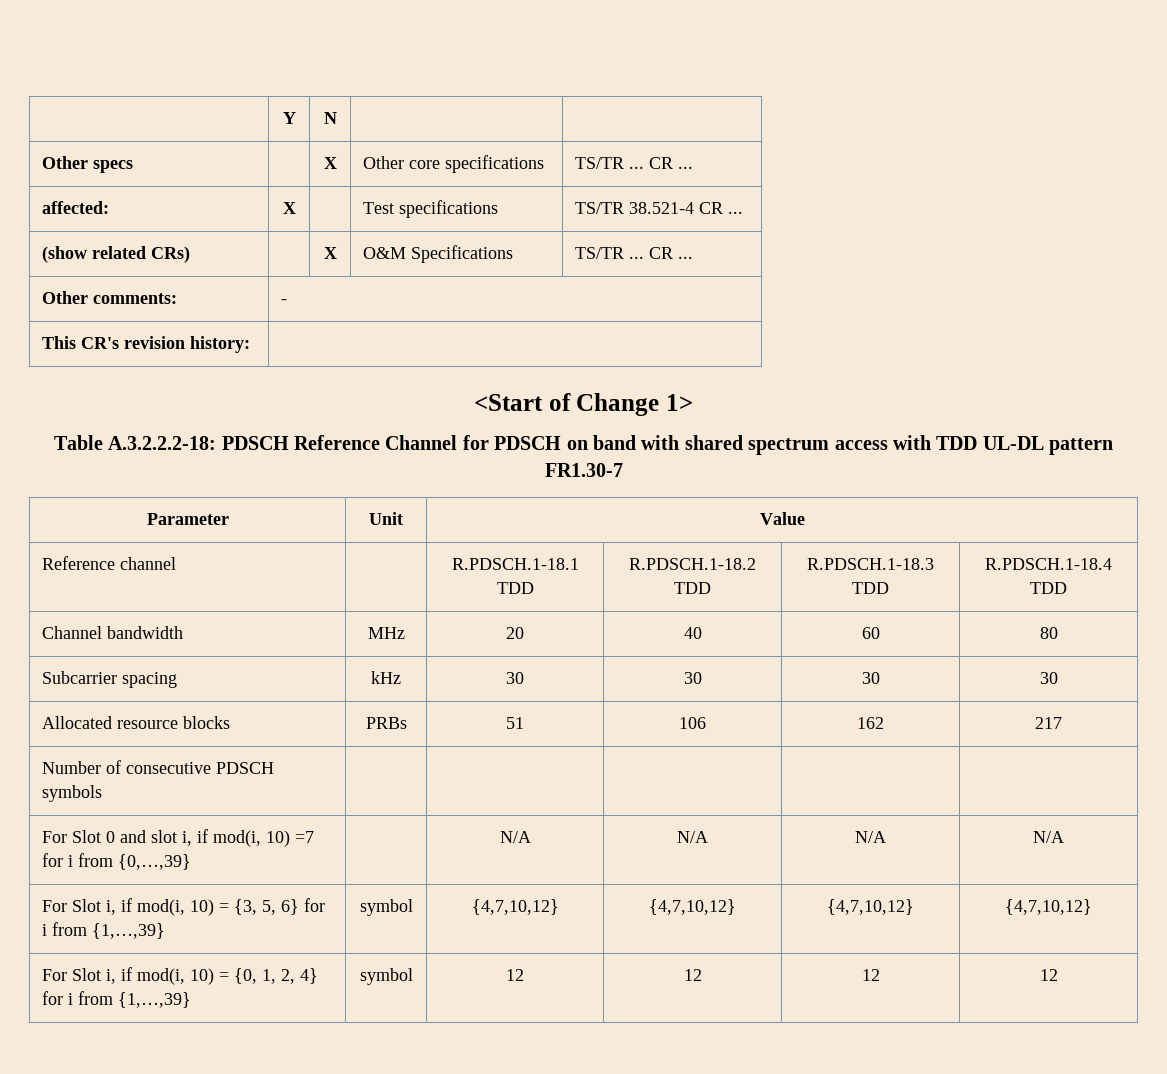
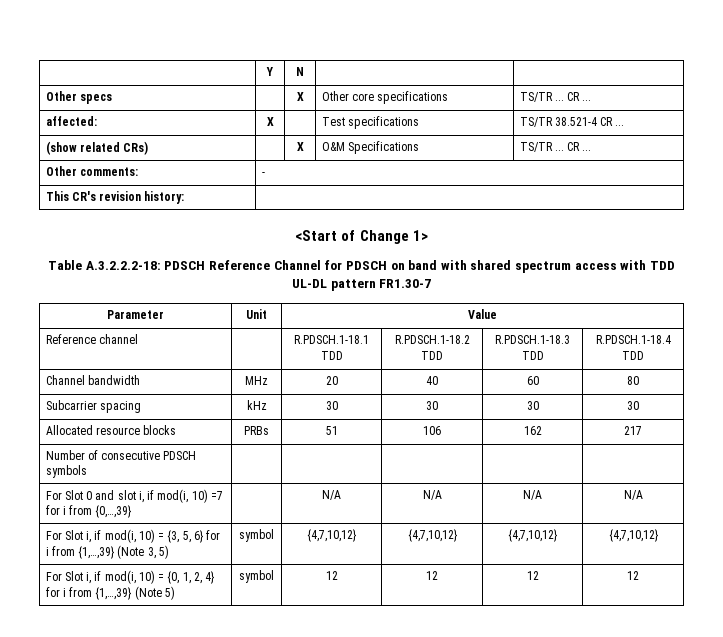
(166, 931) none -> [117,545,169,559] (Note 3, 5)
(192, 1000) none -> [134,586,175,600] (Note 5)

